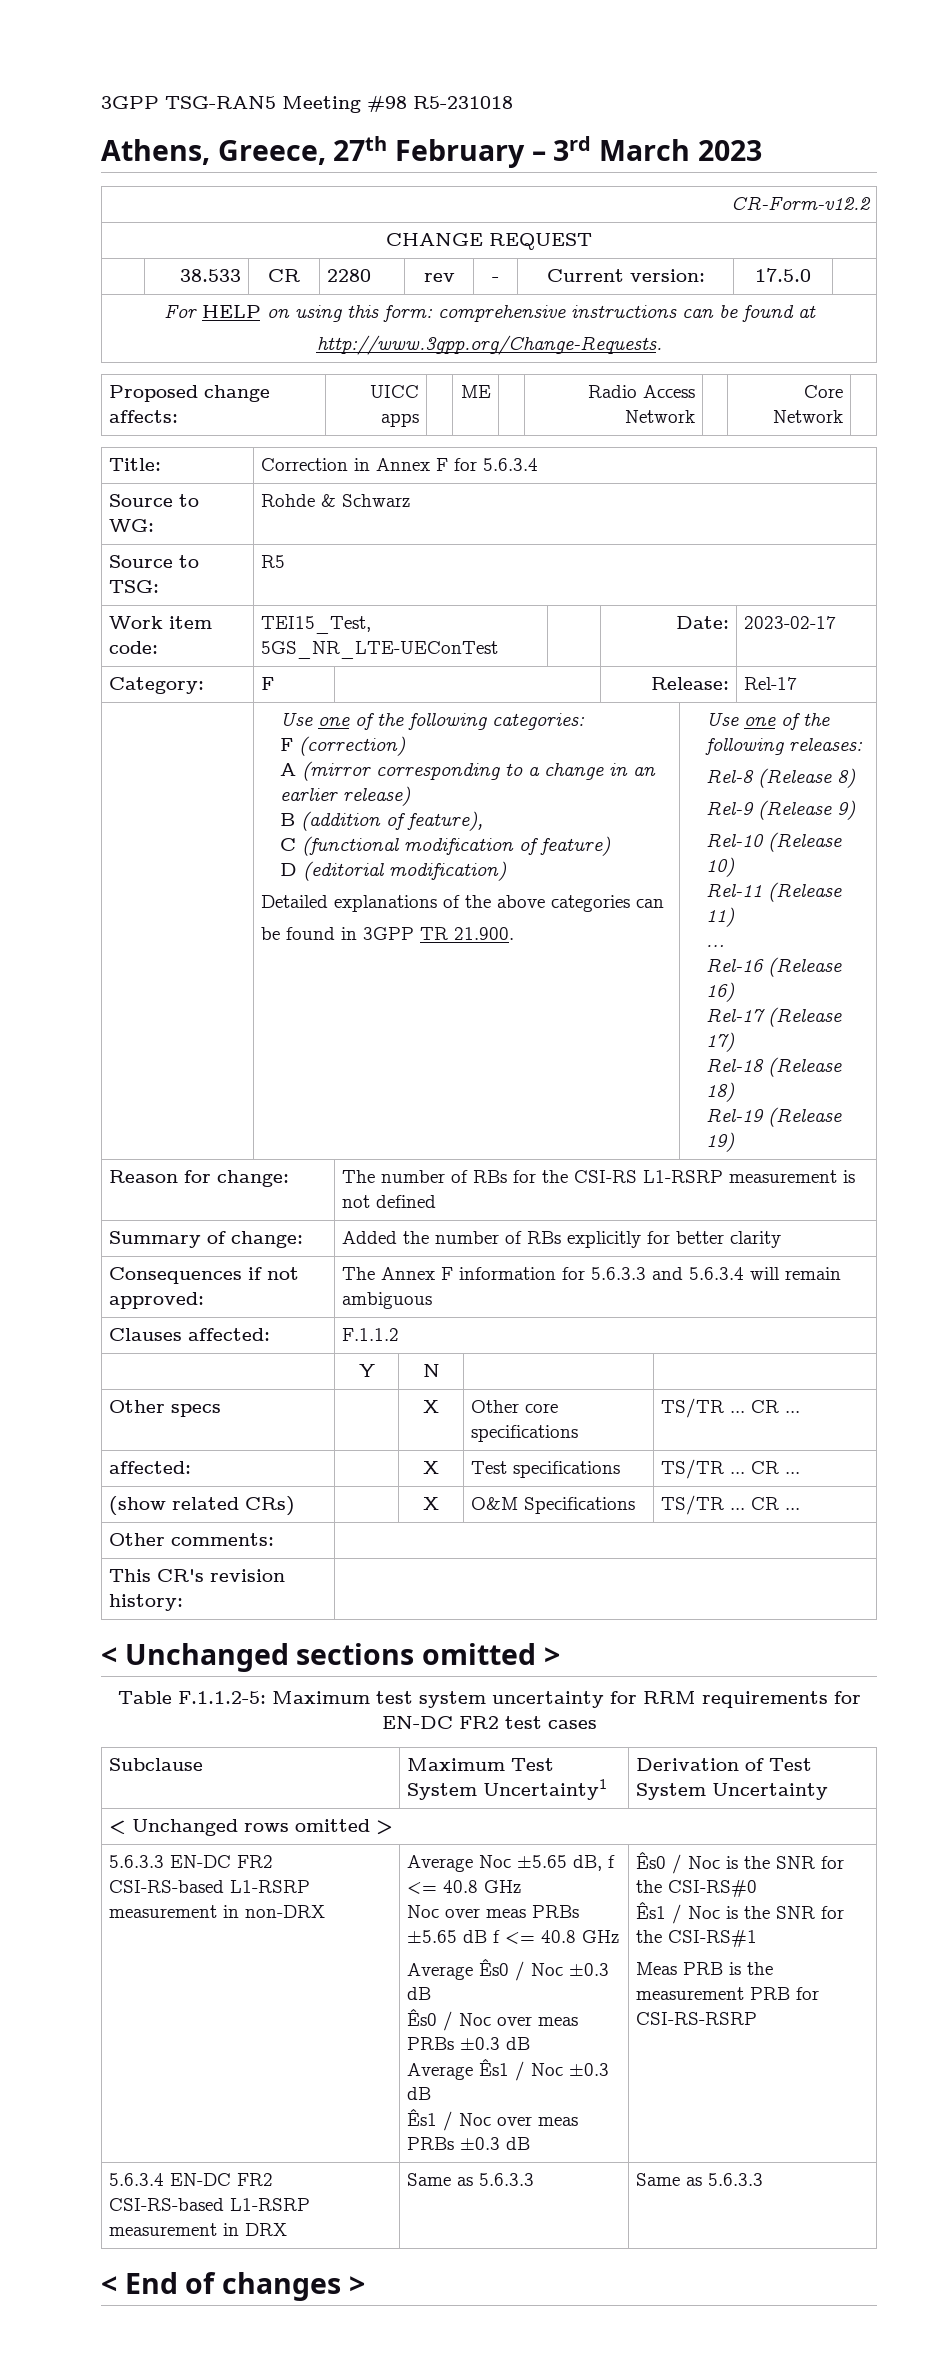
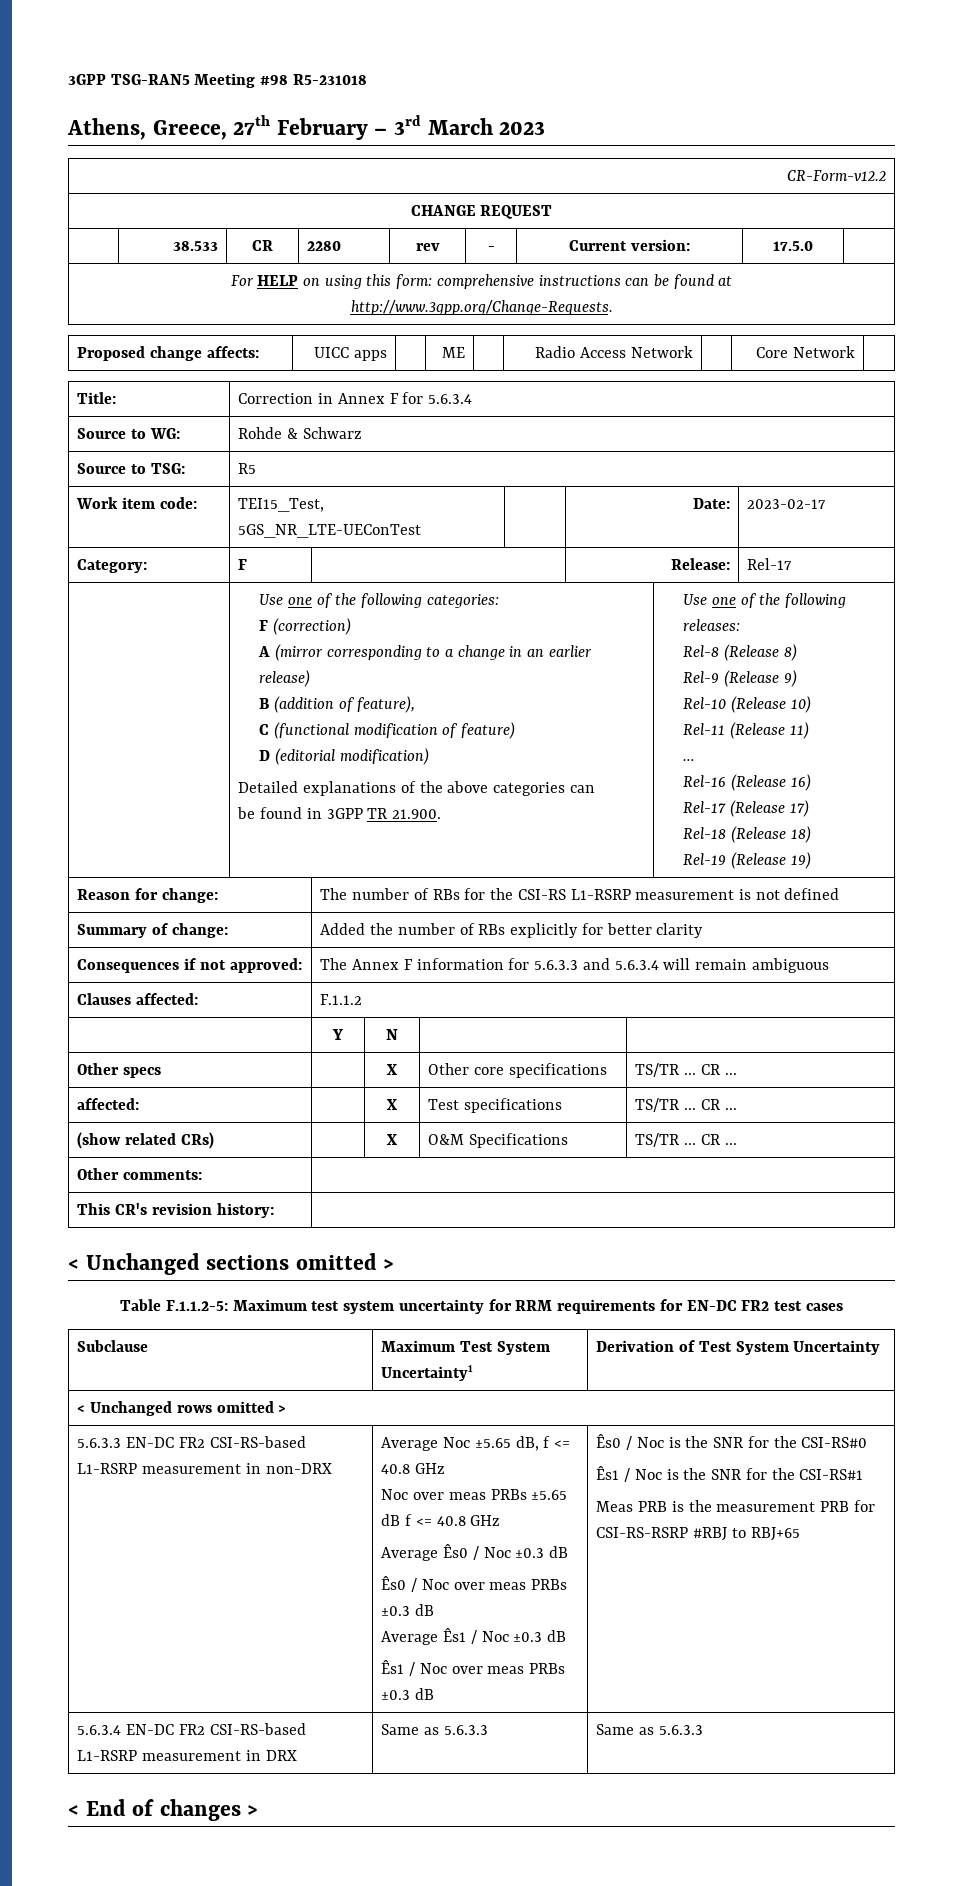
(757, 2018) none -> [693,1527,800,1541] #RBJ to RBJ+65

